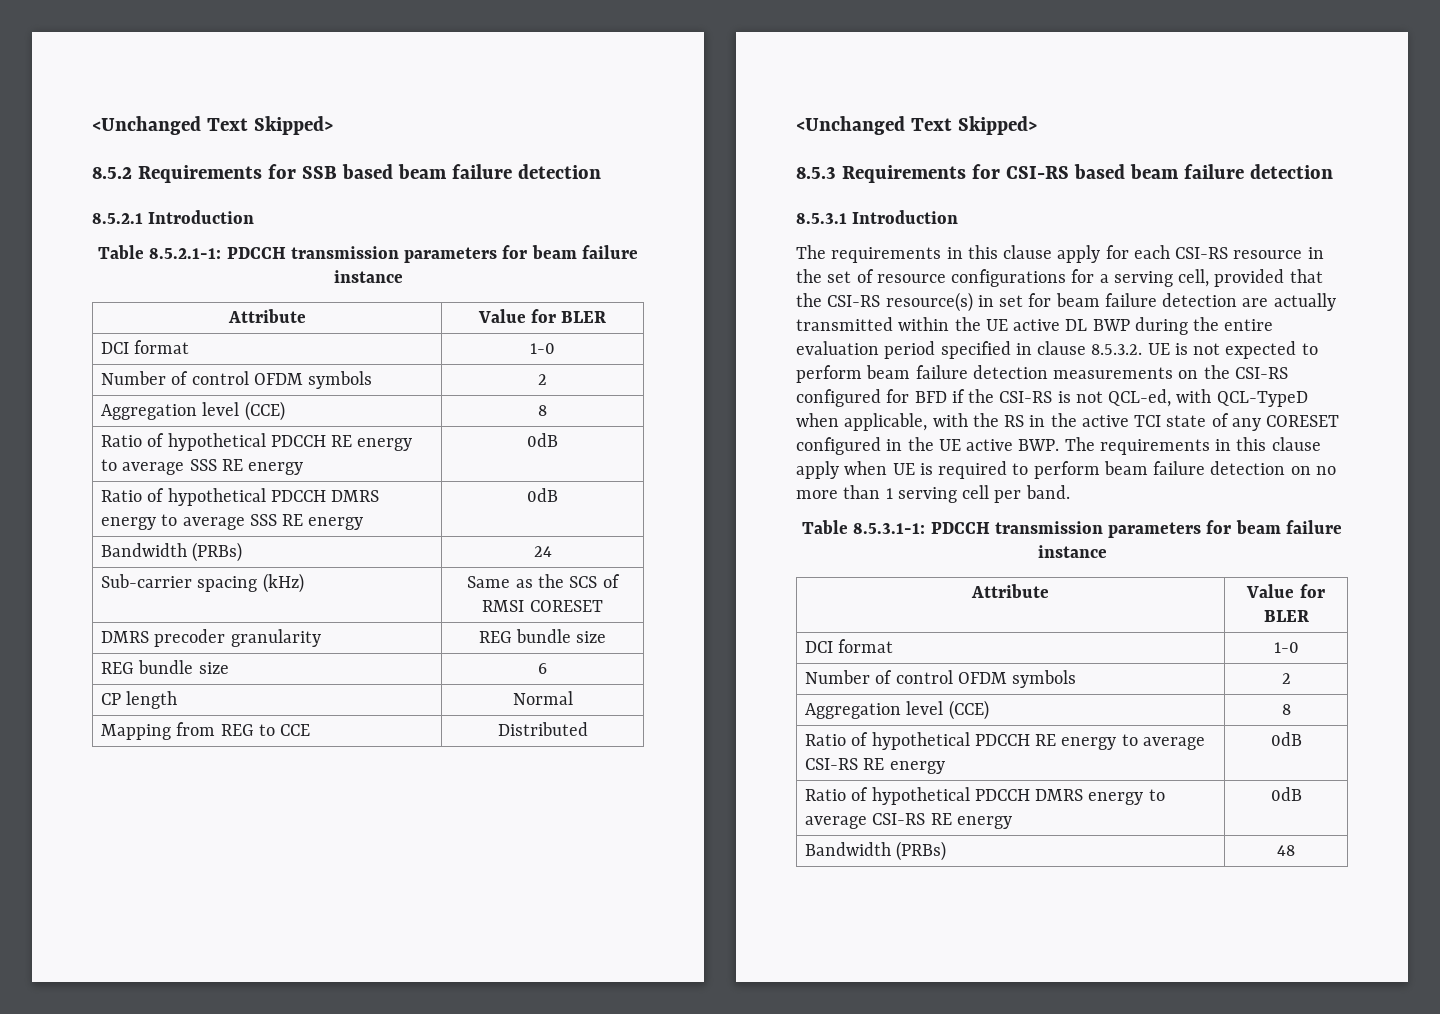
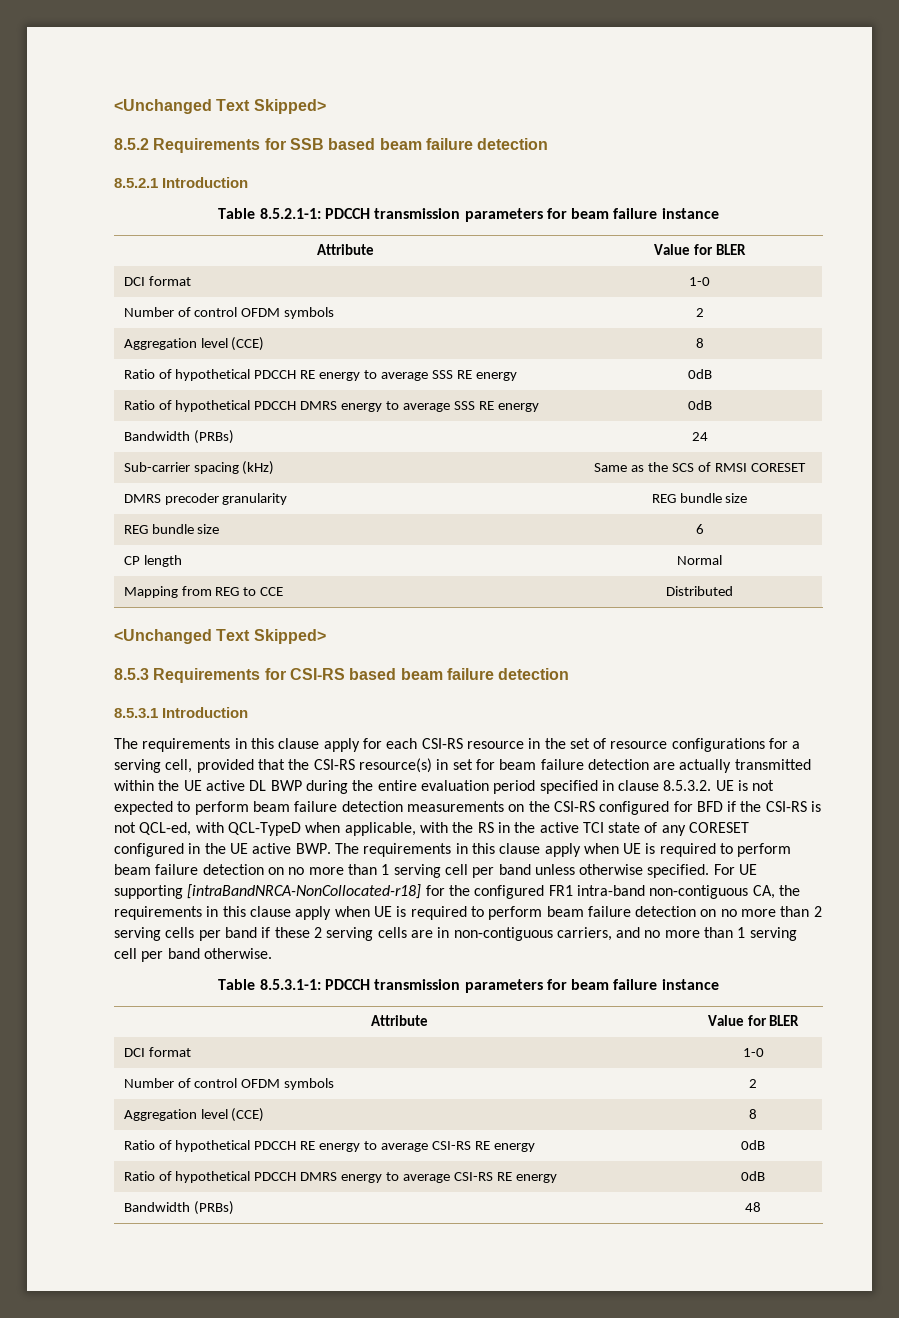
[1025,485,1070,499] band. -> [498,864,758,878] [114,884,800,899] [114,906,822,920] [114,927,797,941] [114,948,272,962] band unless otherwise specified. For UE supporting [intraBandNRCA-NonCollocated-r18] for the configured FR1 intra-band non-contiguous CA, the requirements in this clause apply when UE is required to perform beam failure detection on no more than 2 serving cells per band if these 2 serving cells are in non-contiguous carriers, and no more than 1 serving cell per band otherwise.

